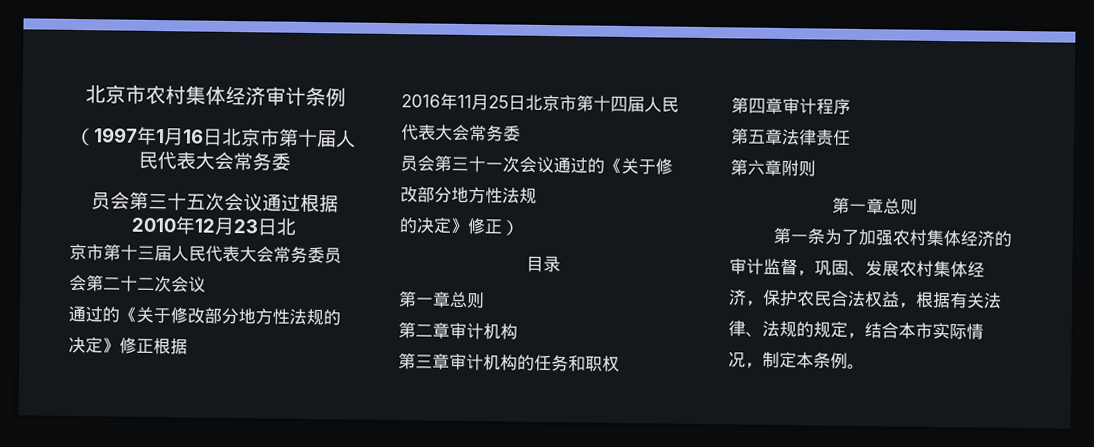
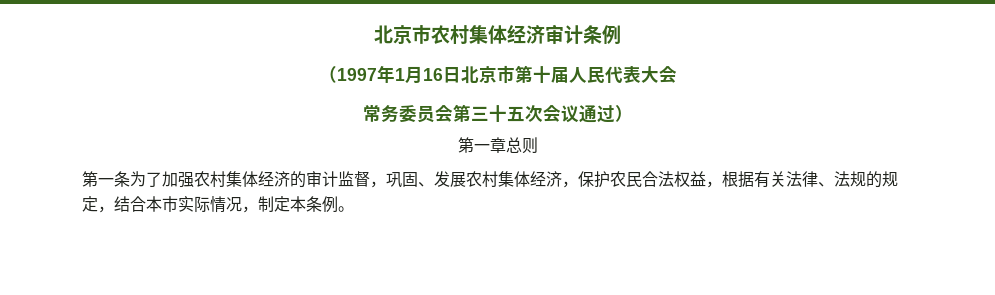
[233,152,291,171] 常务委 // -> [362,105,417,122] // 常务委
[299,193,339,213] [131,216,297,236] [69,243,342,264] [69,274,206,293] [68,305,341,326] [68,336,188,355] [401,92,679,113] [401,124,521,142] [400,155,673,175] [400,186,537,204] [399,217,520,236] [526,255,561,273] [398,291,485,309] [398,322,518,340] [398,353,620,372] [731,97,851,115] [731,128,851,146] [730,159,816,177] 根据2010年12月23日北 // 京市第十三届人民代表大会常务委员会第二十二次会议 // 通过的《关于修改部分地方性法规的决定》修正根据 // 2016年11月25日北京市第十四届人民代表大会常务委 // 员会第三十一次会议通过的《关于修改部分地方性法规 // 的决定》修正） // 目录 // 第一章总则 // 第二章审计机构 // 第三章审计机构的任务和职权 // 第四章审计程序 // 第五章法律责任 // 第六章附则 -> [614,105,633,122] ）

